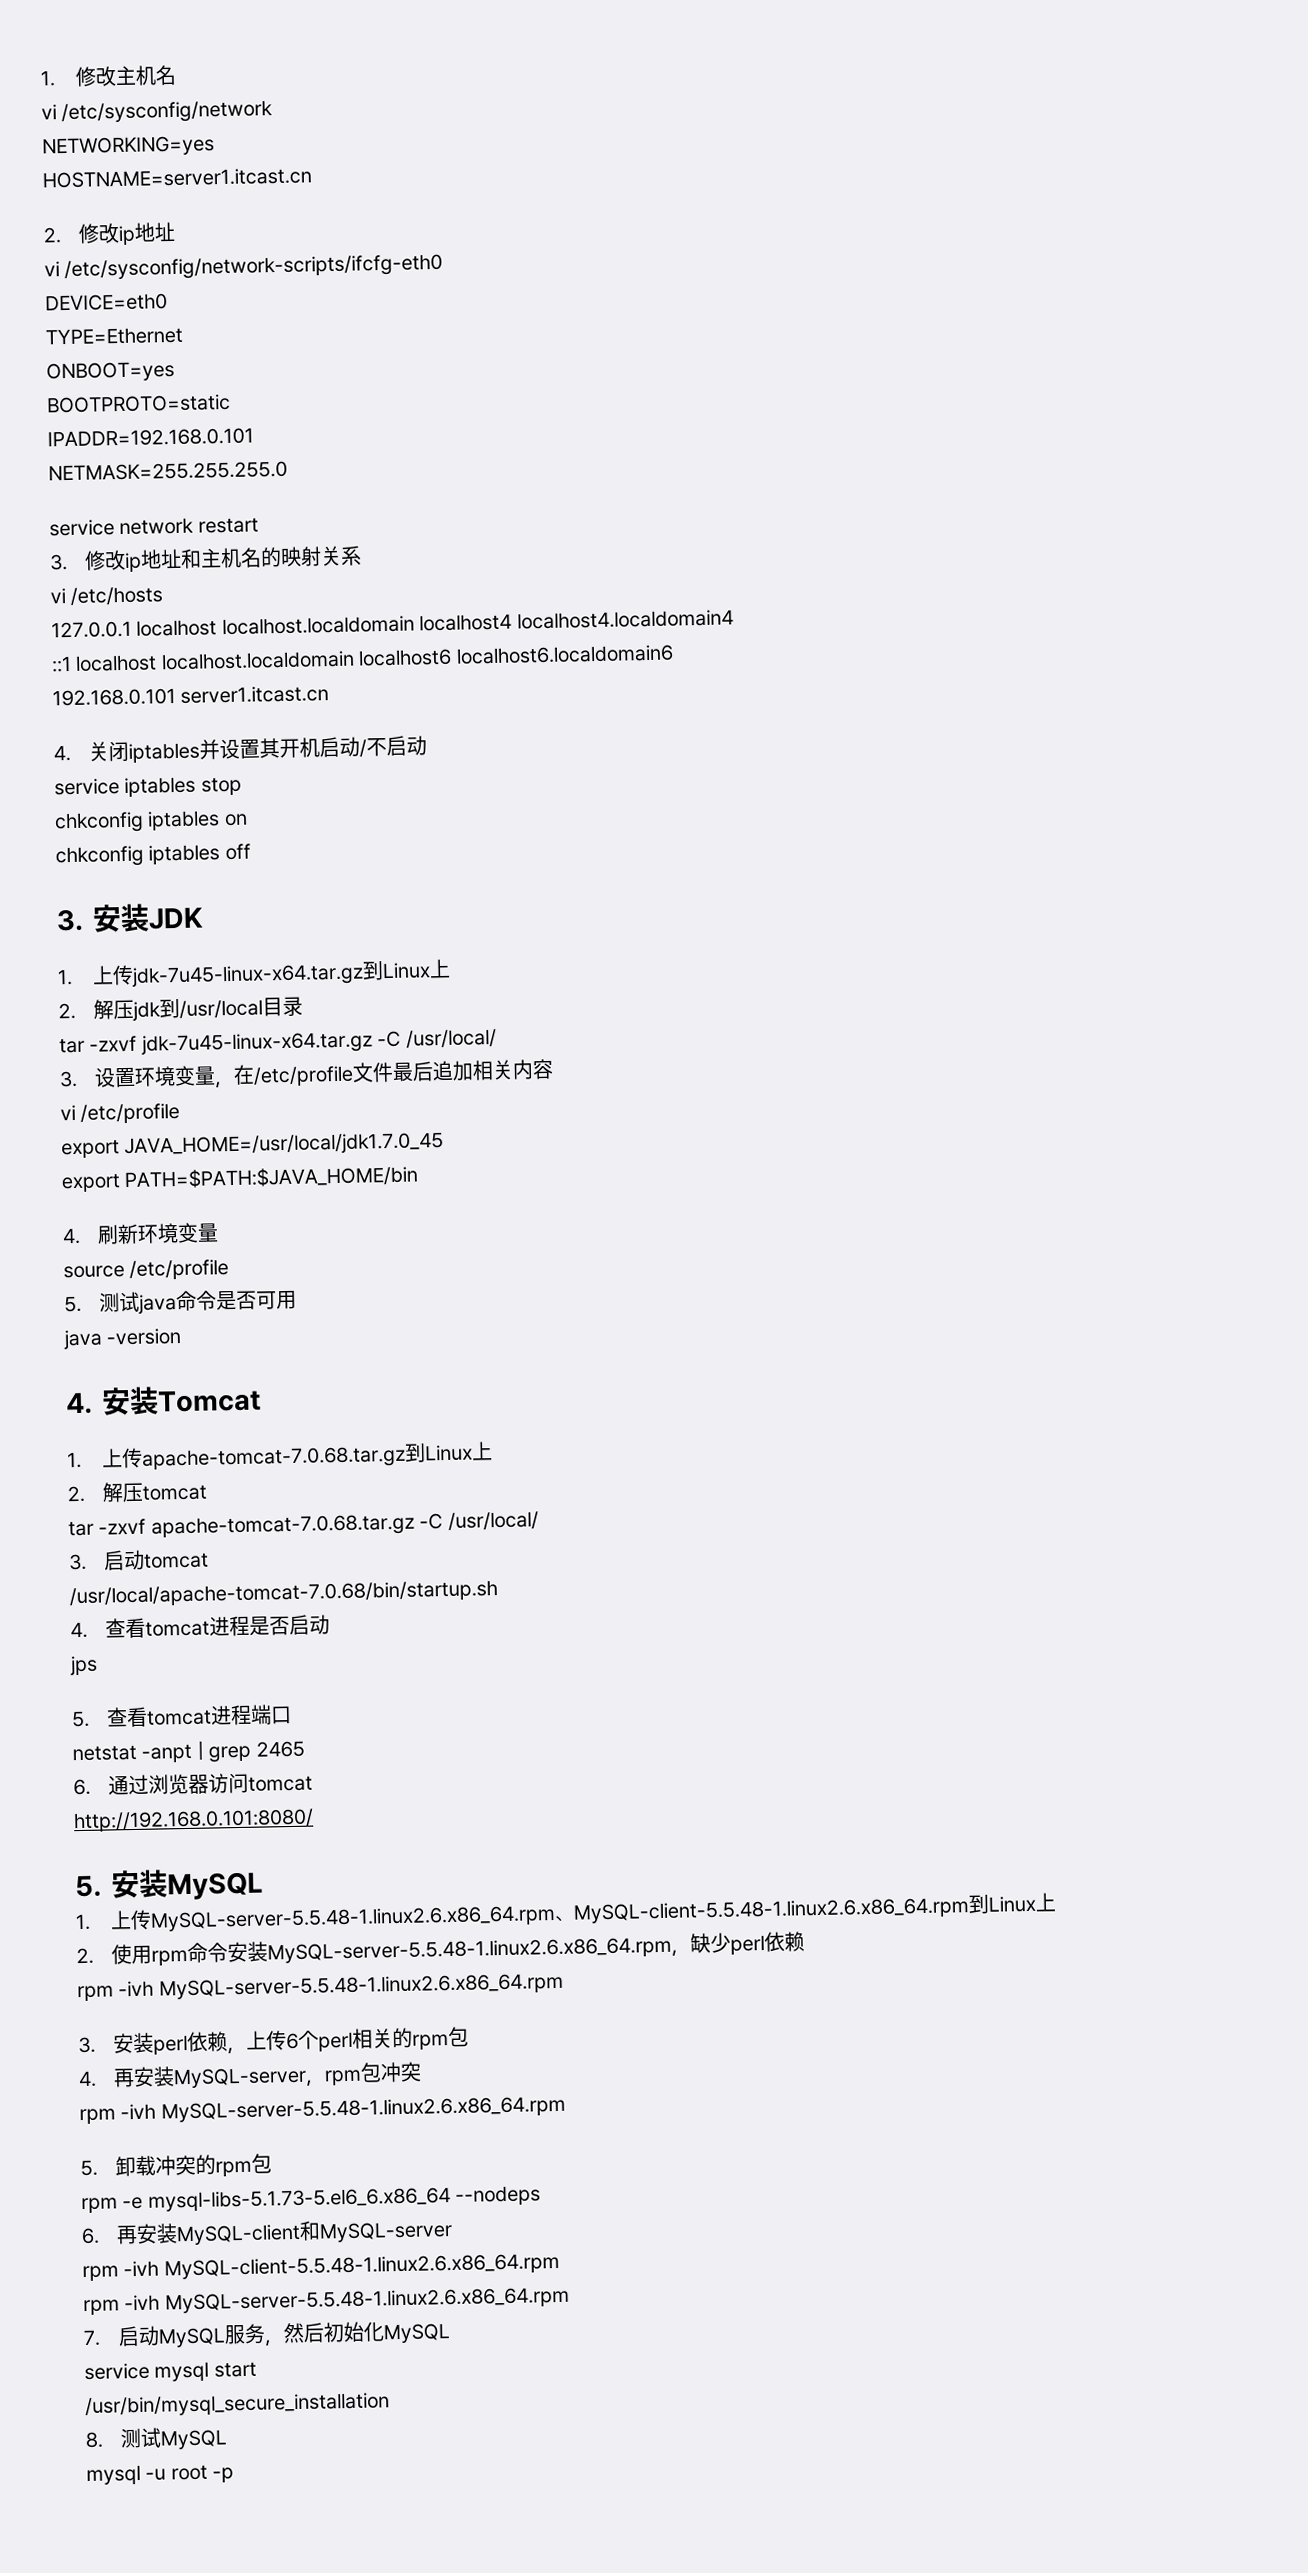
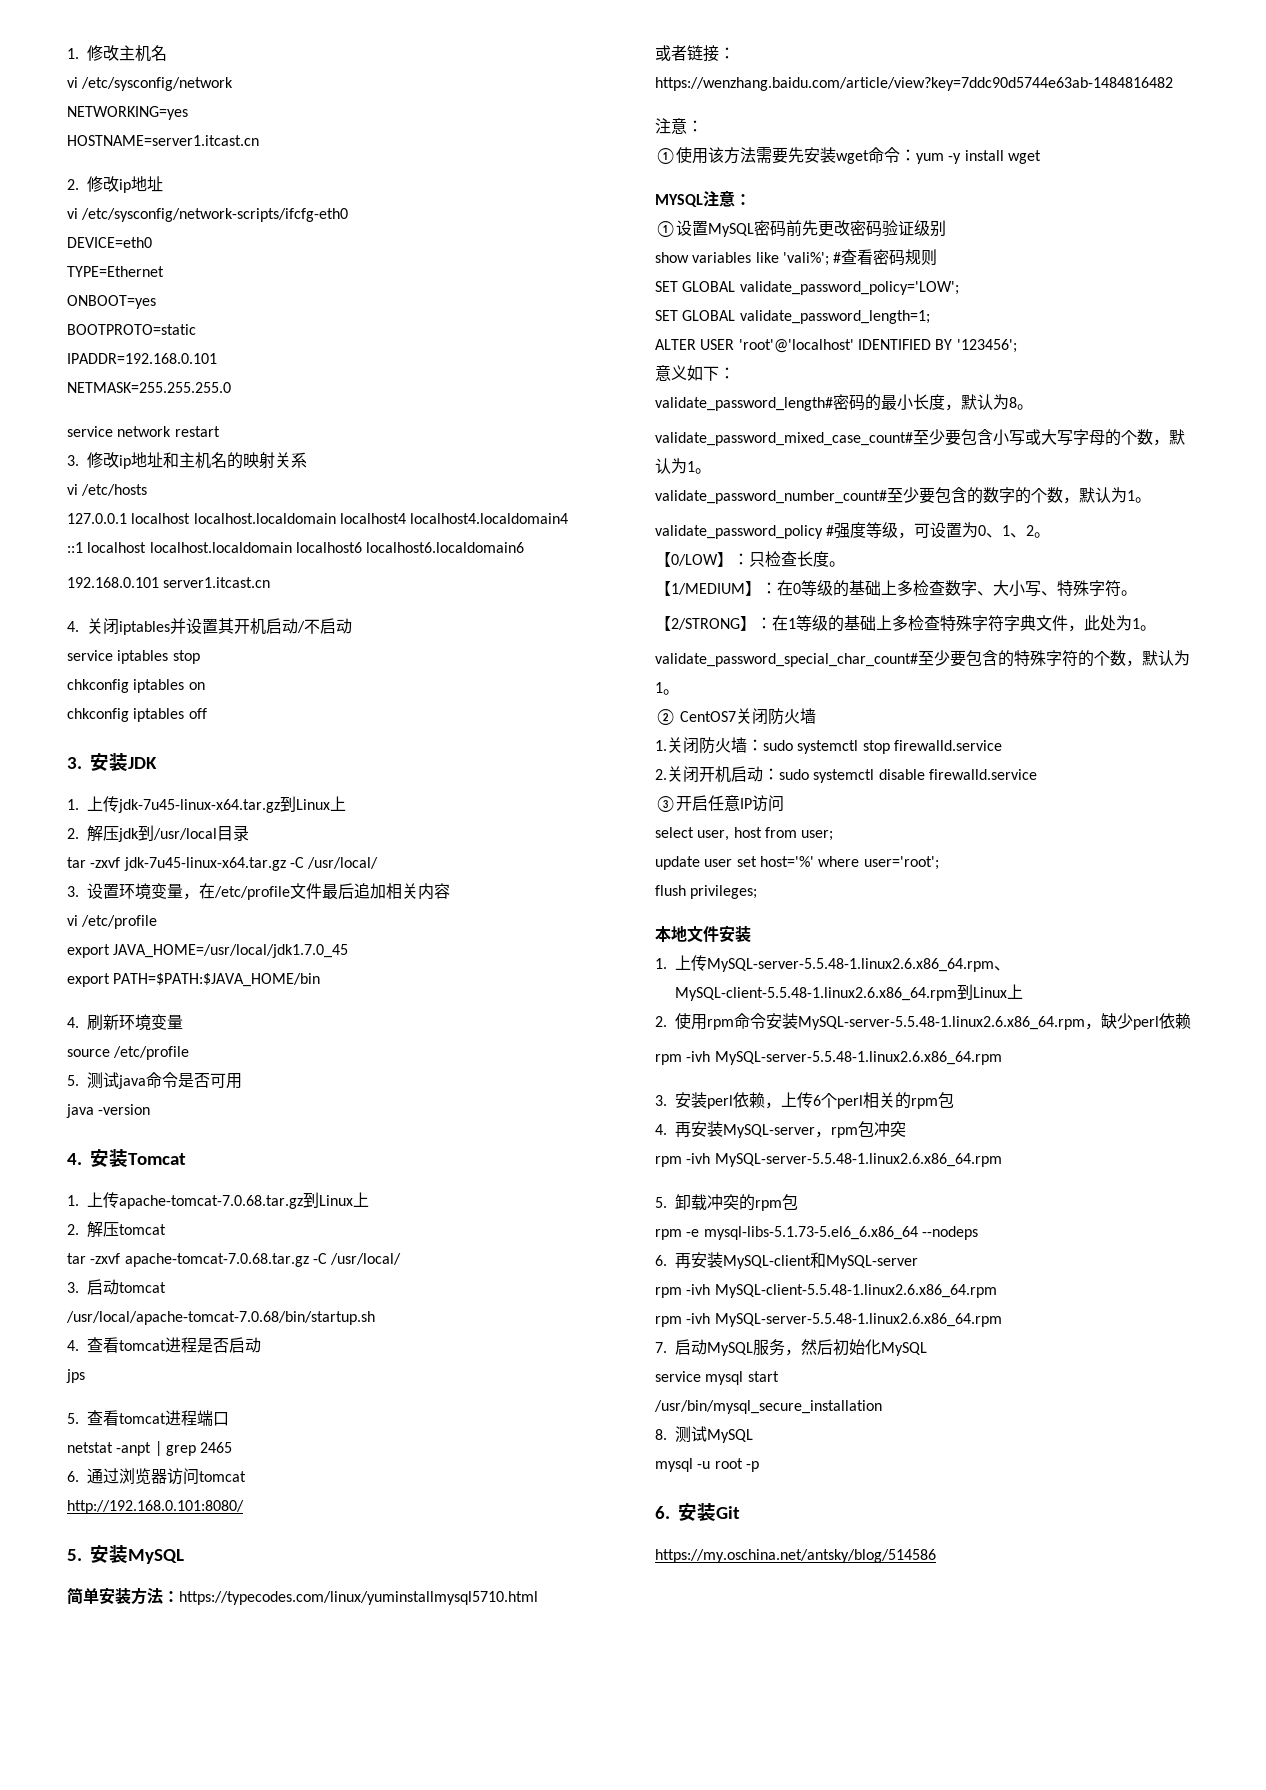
(263, 1886) none -> [67,1587,538,1605] [655,45,735,62] [655,77,1173,91] [655,118,703,134] [655,147,1041,164] [655,191,751,207] [655,220,946,237] [655,249,938,266] [655,281,959,295] [655,310,930,324] [655,339,1017,353] [655,365,735,381] [655,394,1033,411] [655,429,1185,446] [655,458,711,474] [655,487,1151,504] [655,522,1051,539] [655,551,845,567] [655,580,1137,597] [655,615,1156,632] [655,650,1190,667] [655,682,679,695] [655,708,817,725] [655,737,1002,754] [655,766,1037,783] [655,795,784,812] [655,827,834,841] [655,856,939,870] [655,885,758,899] [655,925,751,943] // 简单安装方法：https://typecodes.com/linux/yuminstallmysql5710.html // 或者链接：https://wenzhang.baidu.com/article/view?key=7ddc90d5744e63ab-1484816482 // 注意： // ①使用该方法需要先安装wget命令：yum -y install wget // MYSQL注意： // ①设置MySQL密码前先更改密码验证级别 // show variables like 'vali%'; #查看密码规则 // SET GLOBAL validate_password_policy='LOW'; // SET GLOBAL validate_password_length=1; // ALTER USER 'root'@'localhost' IDENTIFIED BY '123456'; // 意义如下： // validate_password_length#密码的最小长度，默认为8。 // validate_password_mixed_case_count#至少要包含小写或大写字母的个数，默认为1。 // validate_password_number_count#至少要包含的数字的个数，默认为1。 // validate_password_policy #强度等级，可设置为0、1、2。 // 【0/LOW】：只检查长度。 // 【1/MEDIUM】：在0等级的基础上多检查数字、大小写、特殊字符。 // 【2/STRONG】：在1等级的基础上多检查特殊字符字典文件，此处为1。 // validate_password_special_char_count#至少要包含的特殊字符的个数，默认为1。 // ② CentOS7关闭防火墙 // 1.关闭防火墙：sudo systemctl stop firewalld.service // 2.关闭开机启动：sudo systemctl disable firewalld.service // ③开启任意IP访问 // select user, host from user; // update user set host='%' where user='root'; // flush privileges; // 本地文件安装
(235, 2475) none -> [655,1503,740,1521] [655,1549,936,1563] // 6.安装Git // https://my.oschina.net/antsky/blog/514586

